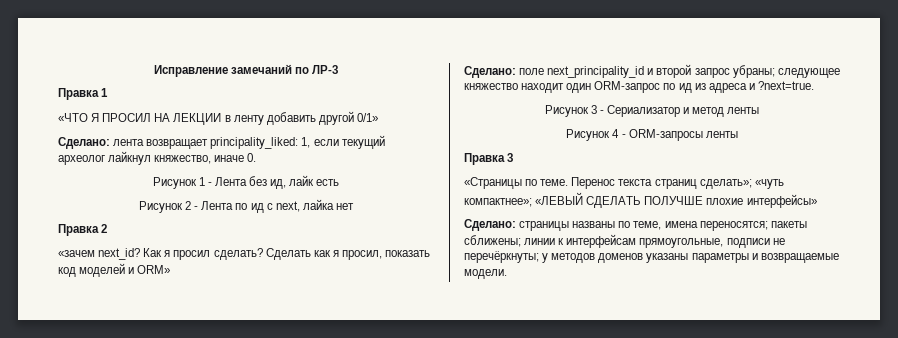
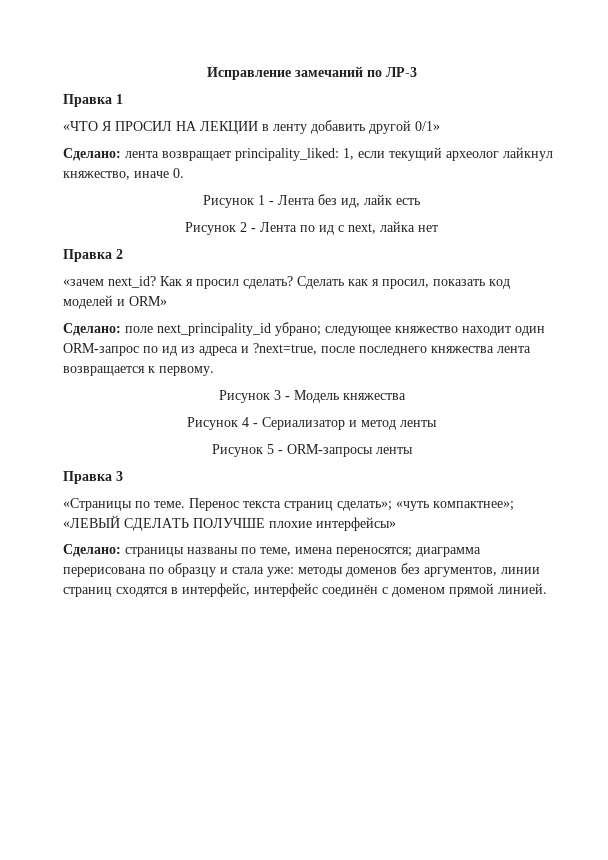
[647,64,775,78] и второй запрос убраны; -> [275,322,321,336] убрано;
[757,81,814,90] [544,105,597,117] ?next=true. // Рисунок 3 -> [253,343,531,356] [63,366,214,376] [218,390,406,403] [187,417,249,430] ?next=true, после последнего княжества лента возвращается к первому. // Рисунок 3 - Модель княжества // Рисунок 4
[612,129,620,138] 4 -> [266,444,274,454] 5
[770,221,807,228] [464,234,785,248] [464,251,839,263] [464,269,507,279] пакеты сближены; линии к интерфейсам прямоугольные, подписи не перечёркнуты; у методов доменов указаны параметры и возвращаемые модели. -> [416,547,481,557] [63,563,540,577] [63,583,547,597] диаграмма перерисована по образцу и стала уже: методы доменов без аргументов, линии страниц сходятся в интерфейс, интерфейс соединён с доменом прямой линией.

